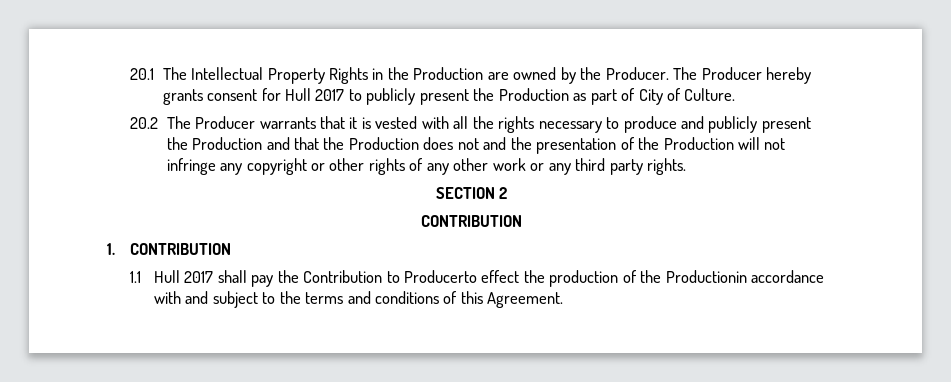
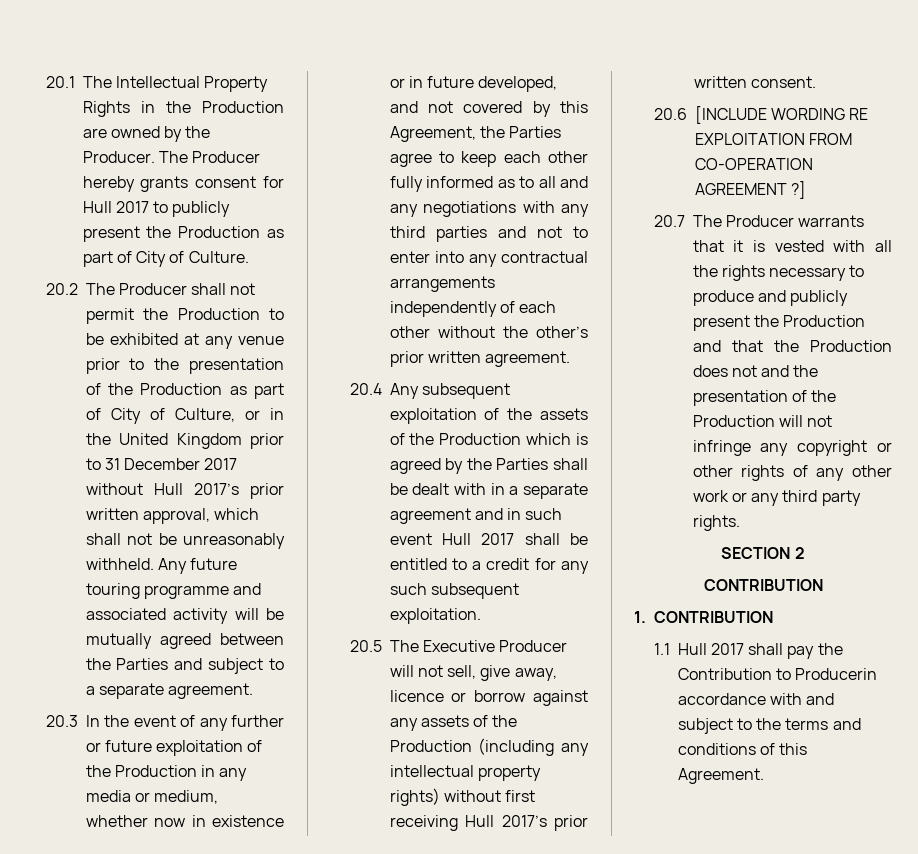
(256, 122) none -> [191,283,256,295] [85,308,284,324] [85,333,285,349] [85,358,284,374] [85,383,284,399] [85,408,284,424] [85,433,284,449] [85,458,238,470] [85,483,284,499] [85,508,260,524] [85,533,285,549] [85,558,238,574] [85,583,262,599] [85,608,284,624] [85,633,284,649] [85,658,285,674] [85,683,254,699] [45,715,284,731] [85,740,263,756] [85,765,248,781] [85,790,219,804] [85,815,284,827] [389,76,558,92] [389,101,588,117] [389,126,562,142] [389,151,588,167] [389,176,588,192] [389,201,589,217] [389,226,588,242] [389,251,588,267] [389,276,495,292] [389,301,557,317] [389,326,588,338] [389,351,571,367] [349,383,510,399] [389,408,588,424] [389,433,588,445] [389,458,588,474] [389,483,588,499] [389,508,563,524] [389,533,588,545] [389,558,589,574] [389,583,519,599] [389,608,481,624] [349,640,568,652] [389,665,557,681] [389,690,588,706] [389,715,518,731] [389,738,589,756] [389,765,541,781] [389,788,536,806] [389,815,588,831] [693,76,816,88] [653,106,869,124] [694,133,852,145] [694,158,813,170] [694,181,806,199] [653,215,794,227] shall not permit the Production to be exhibited at any venue prior to the presentation of the Production as part of City of Culture, or in the United Kingdom prior to 31 December 2017 without Hull 2017’s prior written approval, which shall not be unreasonably withheld. Any future touring programme and associated activity will be mutually agreed between the Parties and subject to a separate agreement. // 20.3 In the event of any further or future exploitation of the Production in any media or medium, whether now in existence or in future developed, and not covered by this Agreement, the Parties agree to keep each other fully informed as to all and any negotiations with any third parties and not to enter into any contractual arrangements independently of each other without the other’s prior written agreement. // 20.4 Any subsequent exploitation of the assets of the Production which is agreed by the Parties shall be dealt with in a separate agreement and in such event Hull 2017 shall be entitled to a credit for any such subsequent exploitation. // 20.5 The Executive Producer will not sell, give away, licence or borrow against any assets of the Production (including any intellectual property rights) without first receiving Hull 2017’s prior written consent. // 20.6 [INCLUDE WORDING RE EXPLOITATION FROM CO-OPERATION AGREEMENT ?] // 20.7 The Producer
[403,270,747,287] Producerto effect the production of the Productionin -> [795,668,878,680] Producerin

